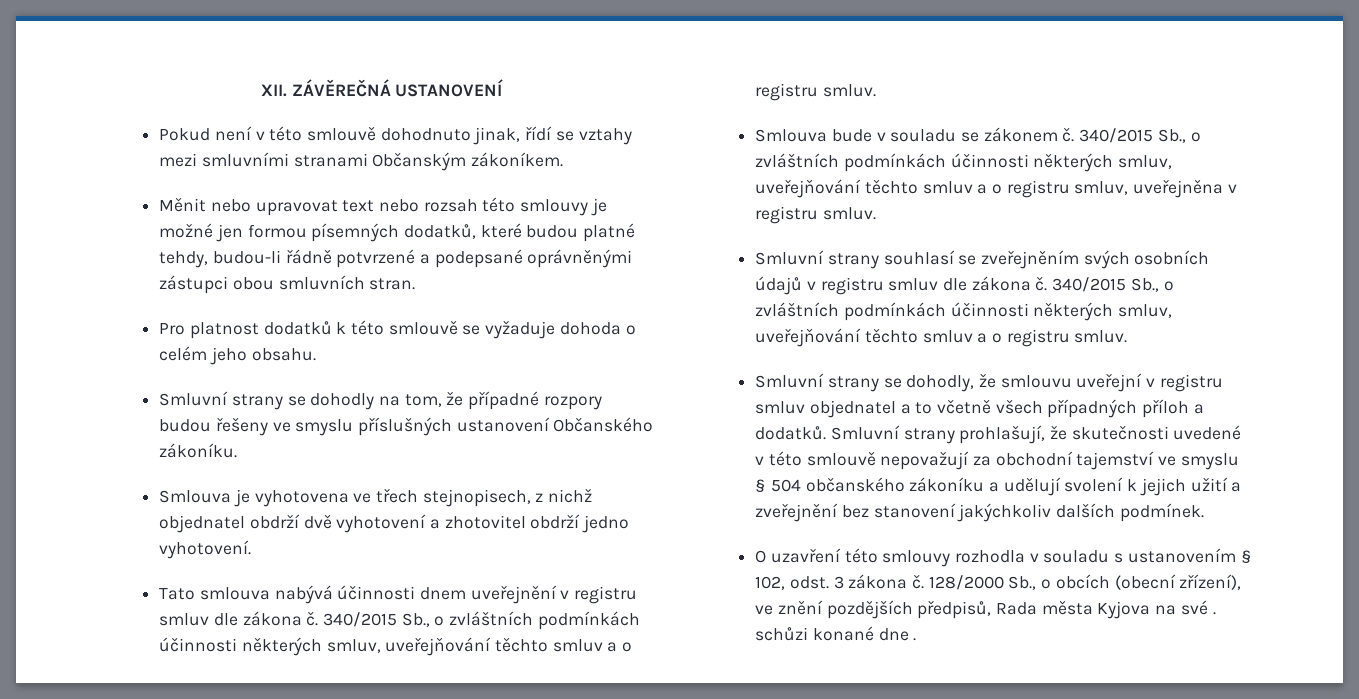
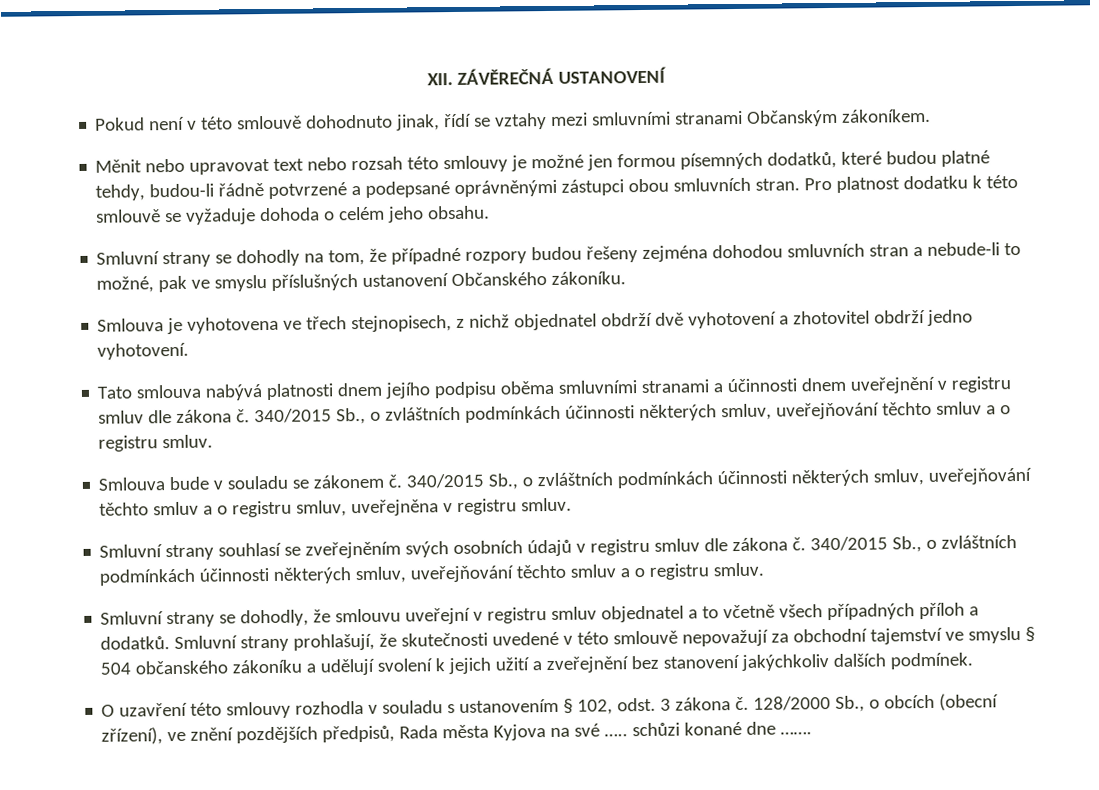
(416, 284) // -> (801, 184) none
[263,321,332,335] dodatků -> [903,175,969,190] dodatku
(268, 426) none -> [642,242,1022,263] [96,275,188,293] zejména dohodou smluvních stran a nebude-li to možné, pak
(333, 594) none -> [266,379,724,401] platnosti dnem jejího podpisu oběma smluvními stranami a
[1212,612,1216,615] . -> [604,733,629,737] …..
[913,638,917,641] . -> [780,731,813,735] …….

